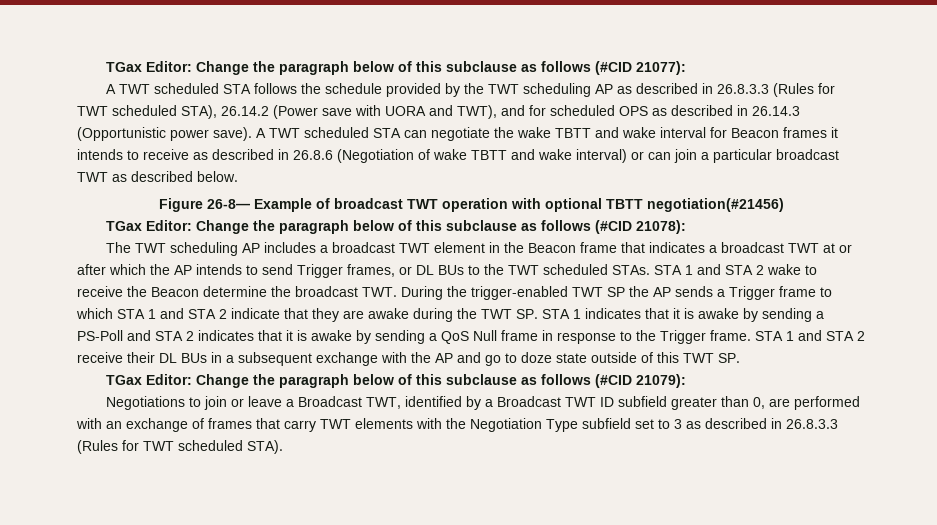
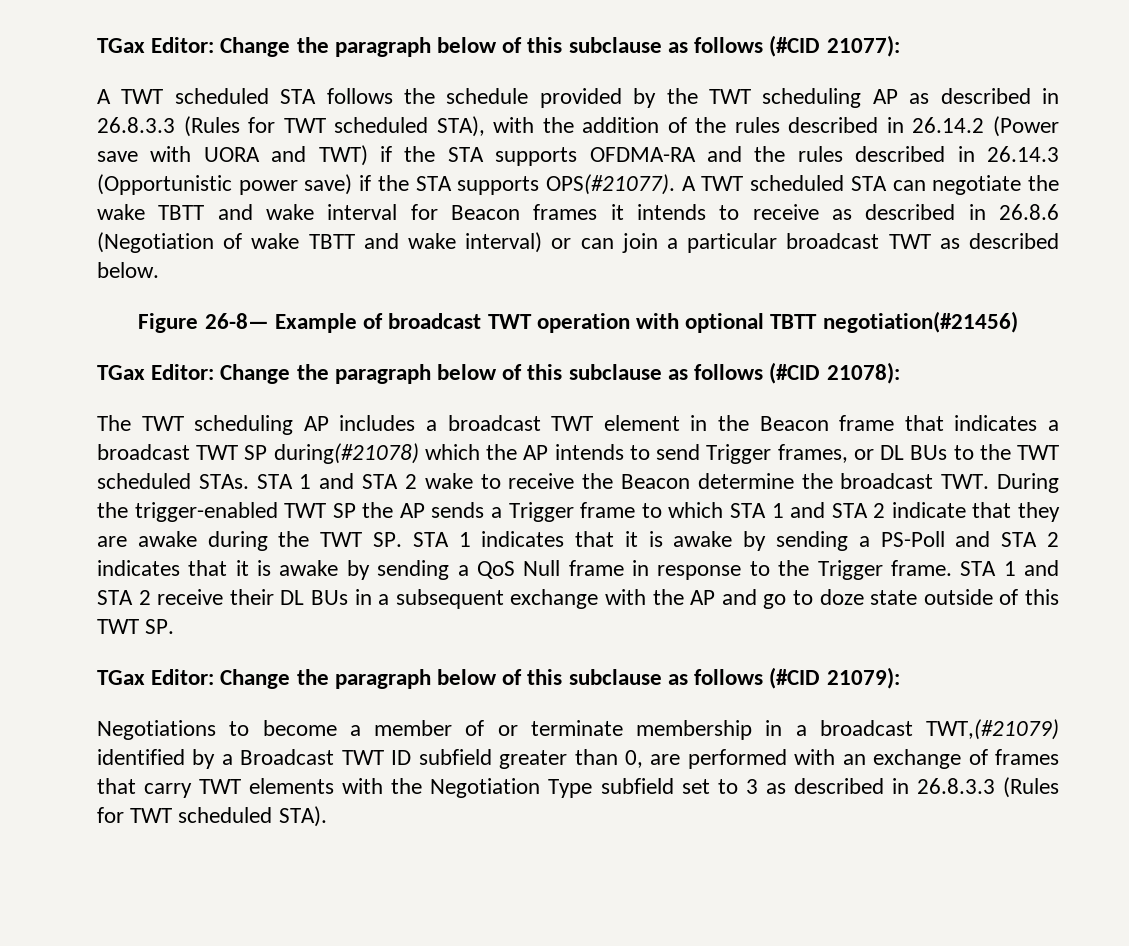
(217, 112) none -> [493,117,904,133] with the addition of the rules described in
[457,105,667,119] TWT), and for scheduled OPS as -> [318,145,843,166] TWT) if the STA supports OFDMA-RA and the rules
[213,127,252,141] save). -> [304,174,675,195] save) if the STA supports OPS(#21077).
[822,243,852,253] [77,264,106,275] at or after -> [244,443,419,464] SP during(#21078)
[203,396,401,410] join or leave a Broadcast TWT, -> [262,719,1059,740] become a member of or terminate membership in a broadcast TWT,(#21079)

